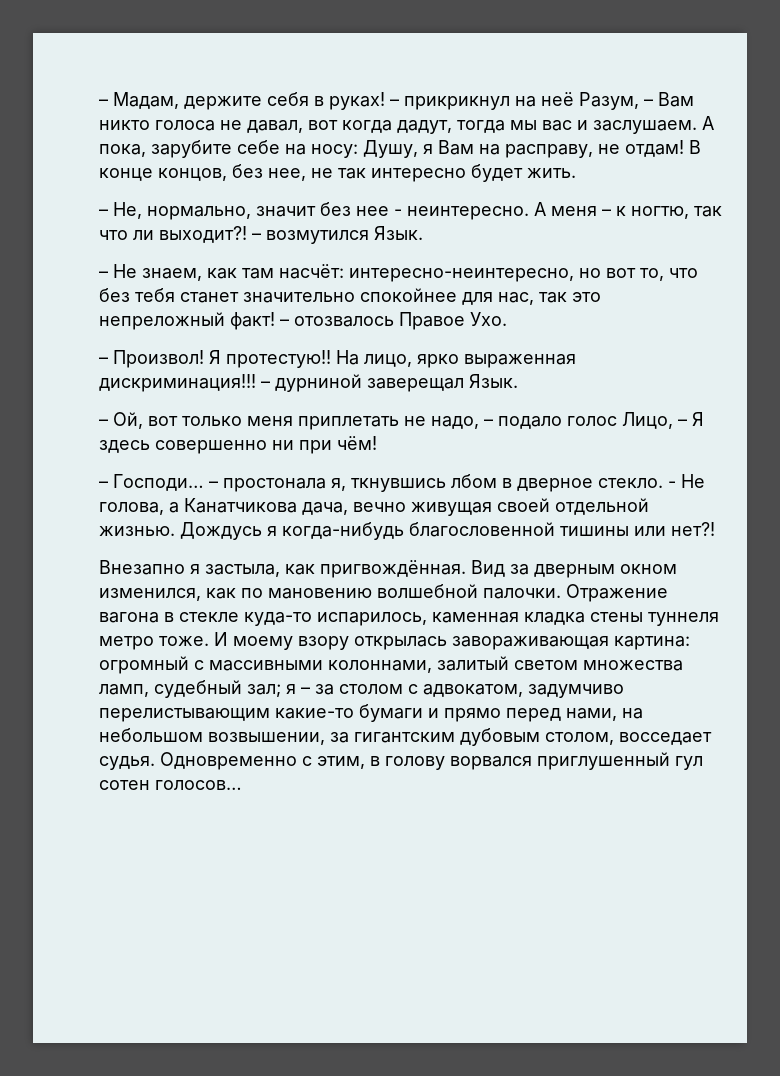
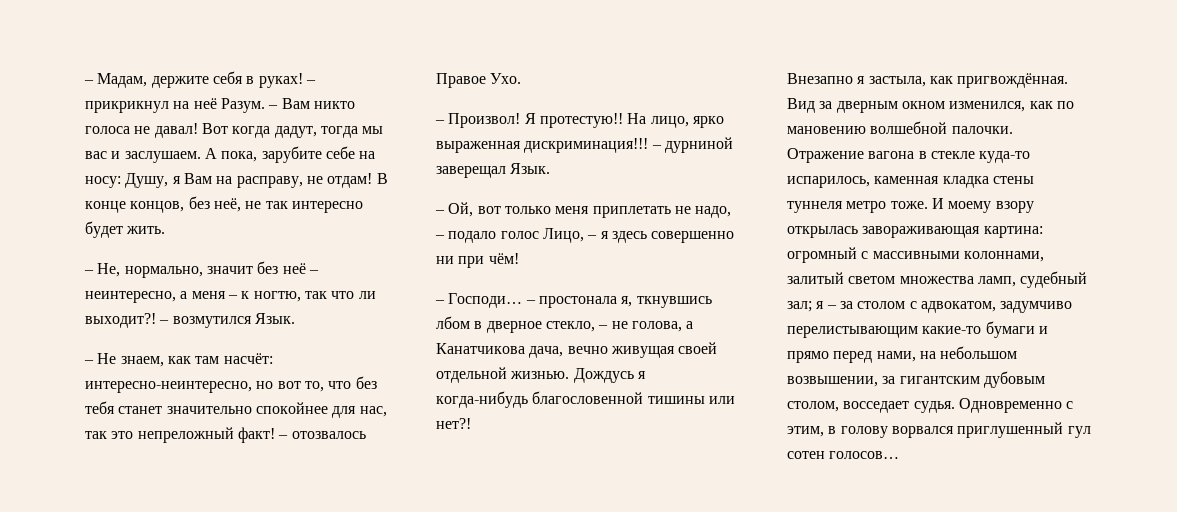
[579,92,639,110] Разум, -> [220,98,265,113] Разум.
[247,120,338,133] давал, вот -> [154,123,228,138] давал! Вот
[268,168,306,181] нее, -> [213,198,241,212] неё,
[356,202,546,220] нее - неинтересно. А -> [282,263,319,274] [85,291,188,303] неё – неинтересно, а
[692,412,704,426] Я -> [600,231,609,239] я
[598,474,705,488] стекло. - Не -> [545,321,628,332] стекло, – не

